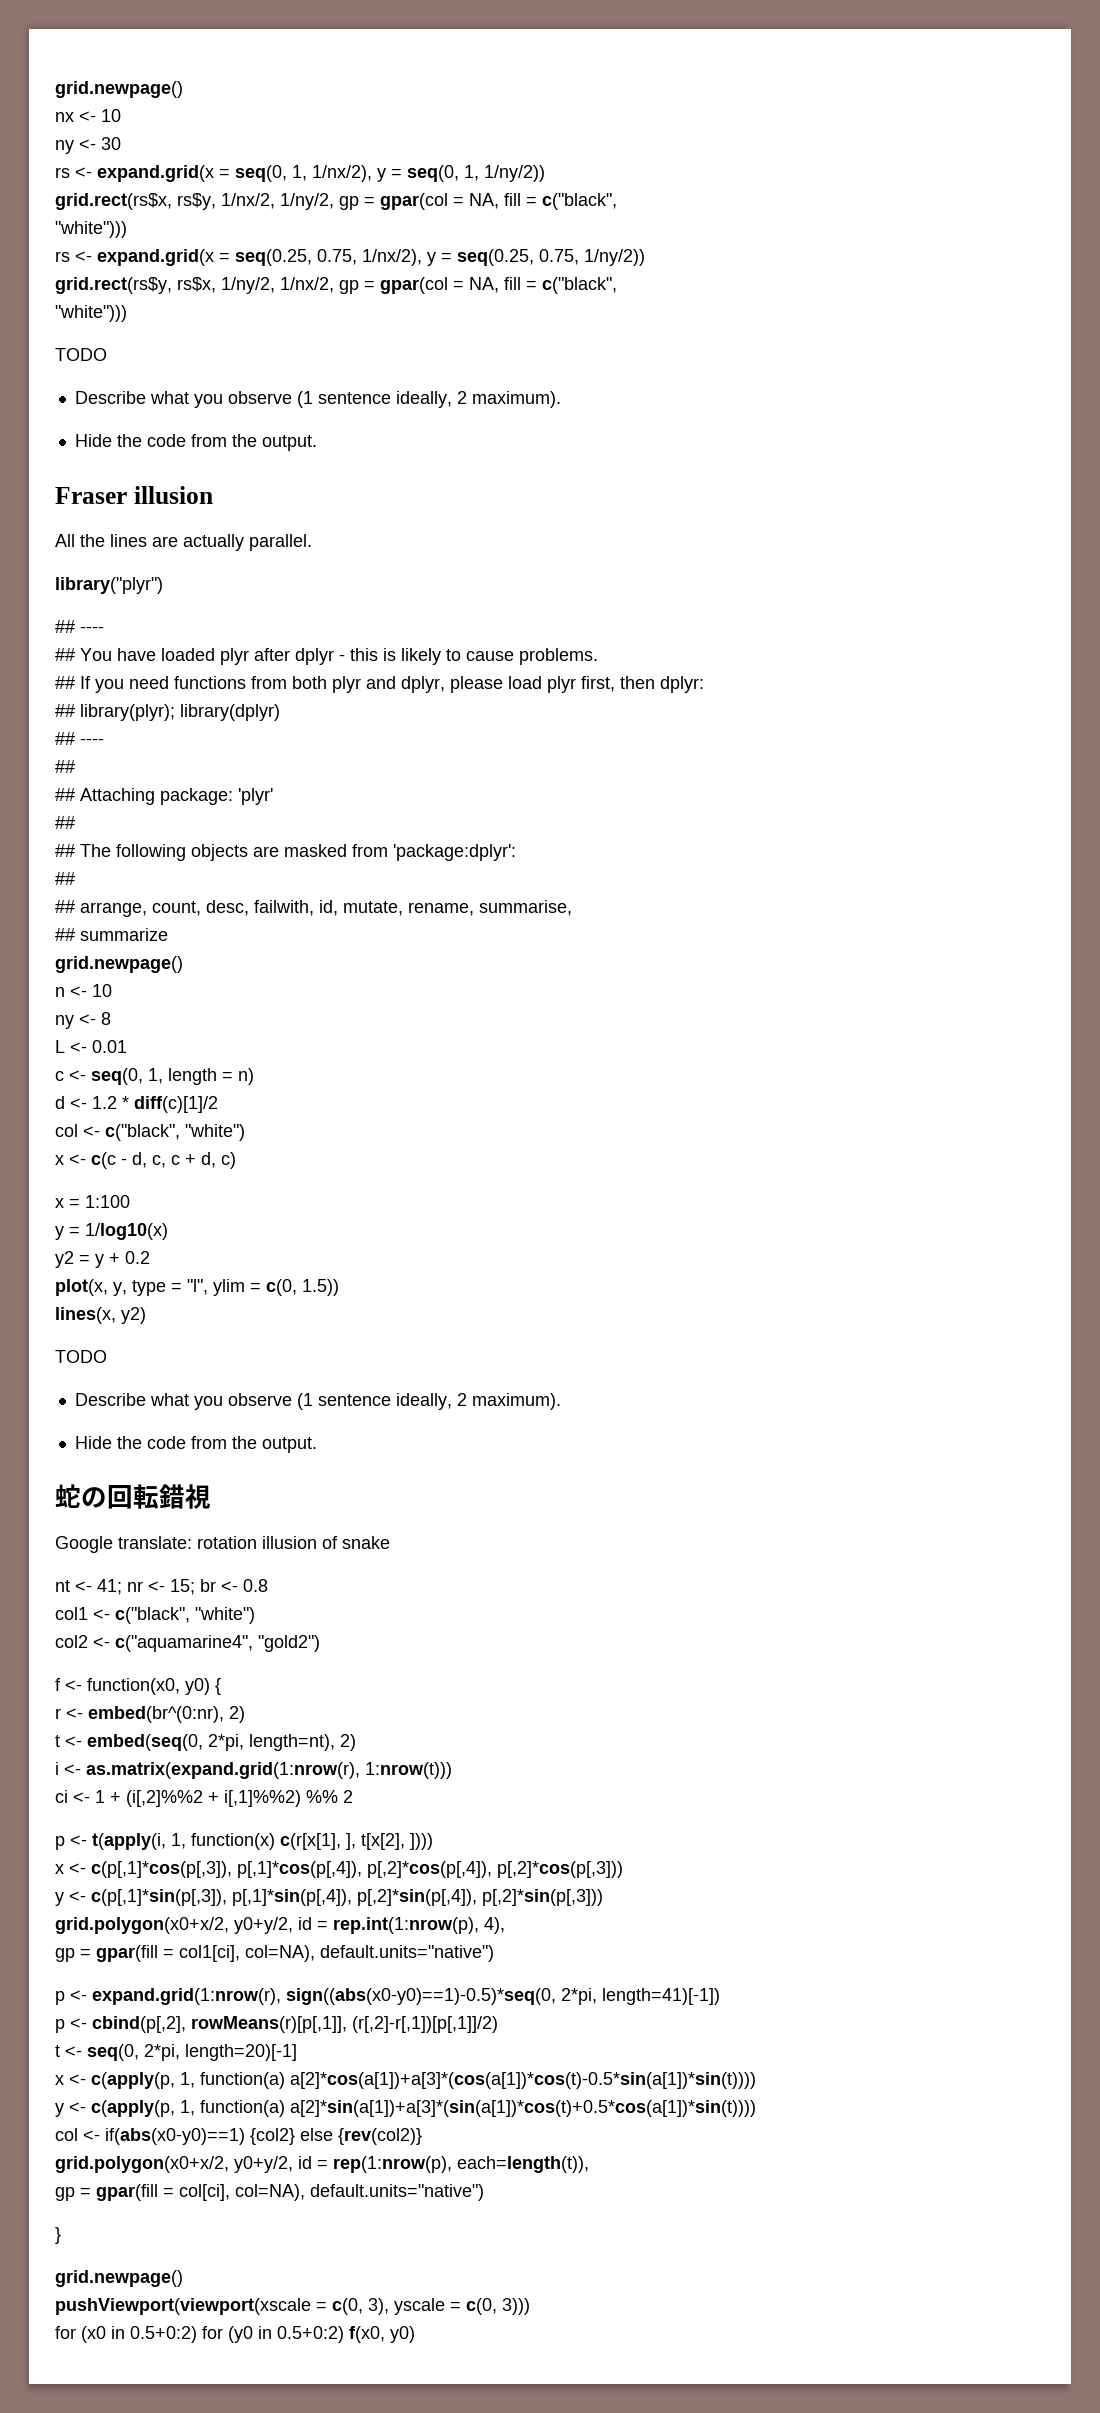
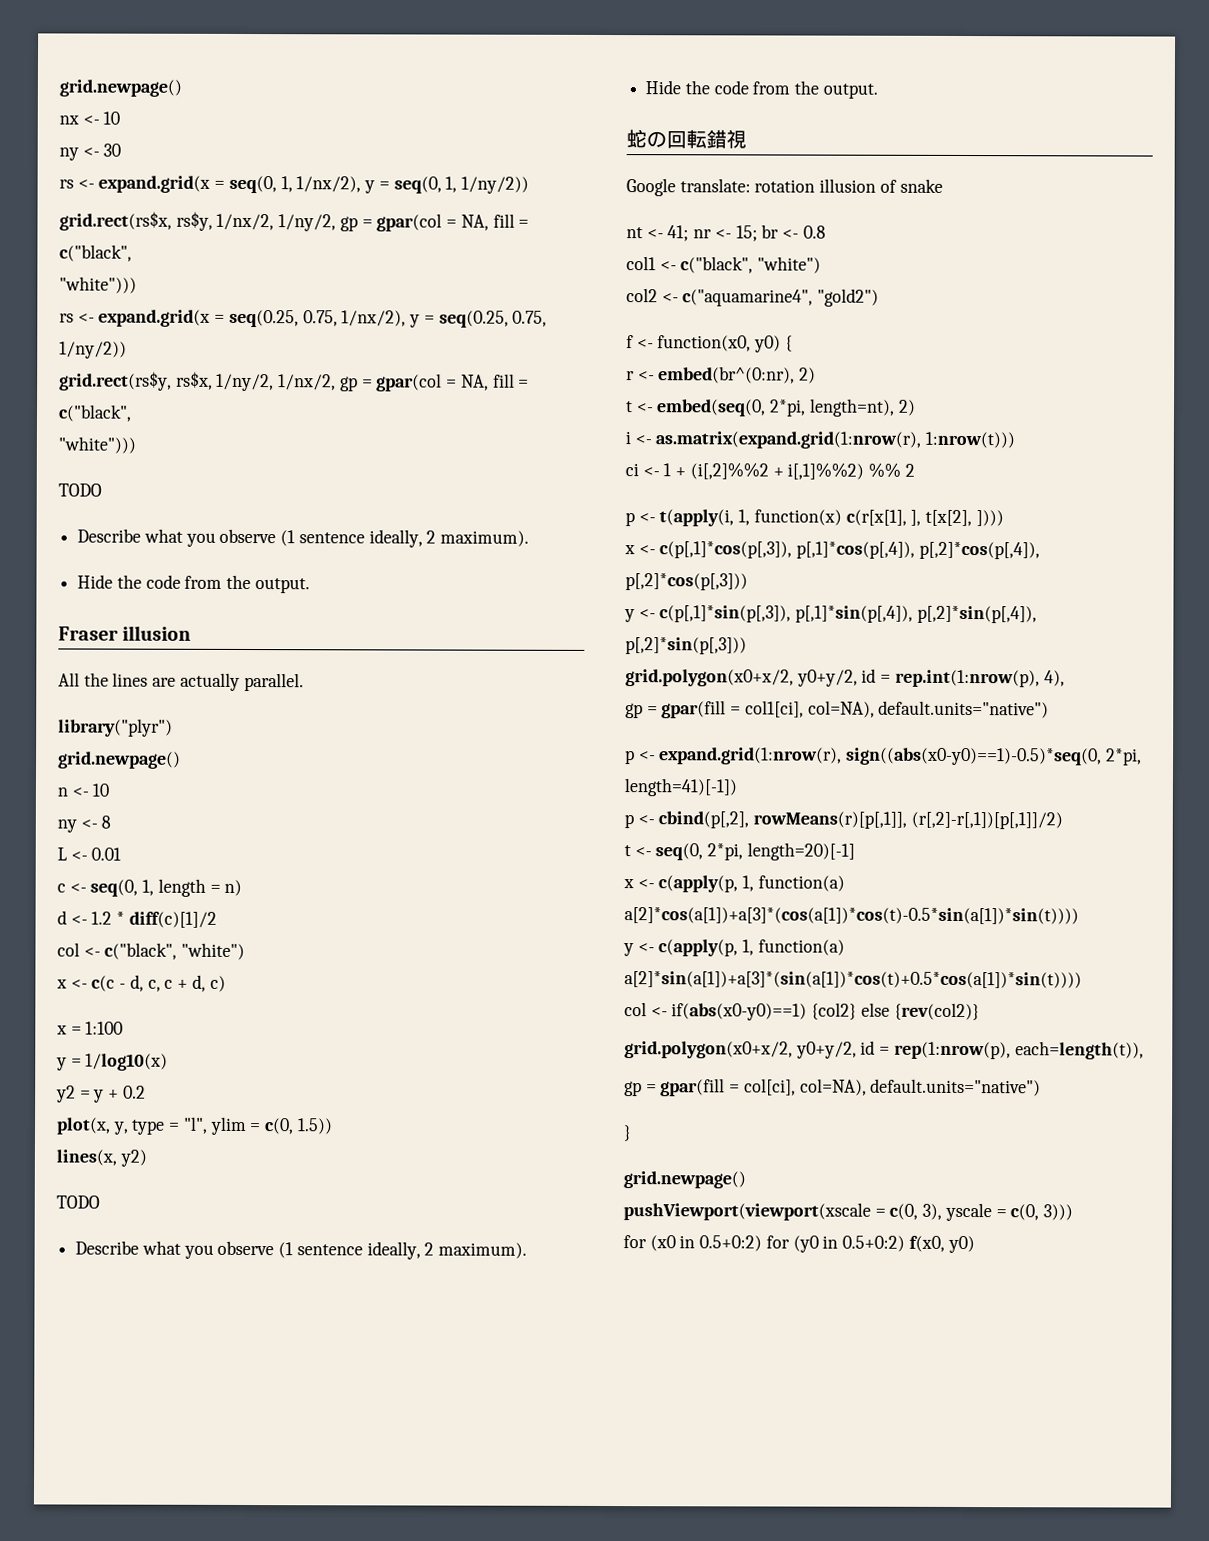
[55,620,104,633] [55,648,598,665] [55,676,704,693] [55,704,280,721] [55,732,104,745] [55,760,75,773] [55,788,273,805] [55,816,75,829] [55,844,516,861] [55,872,75,885] [55,900,572,917] [55,928,168,941] // ## ---- // ## You have loaded plyr after dplyr - this is likely to cause problems. // ## If you need functions from both plyr and dplyr, please load plyr first, then dplyr: // ## library(plyr); library(dplyr) // ## ---- // ## // ## Attaching package: 'plyr' // ## // ## The following objects are masked from 'package:dplyr': // ## // ## arrange, count, desc, failwith, id, mutate, rename, summarise, // ## summarize -> (173, 727) none

